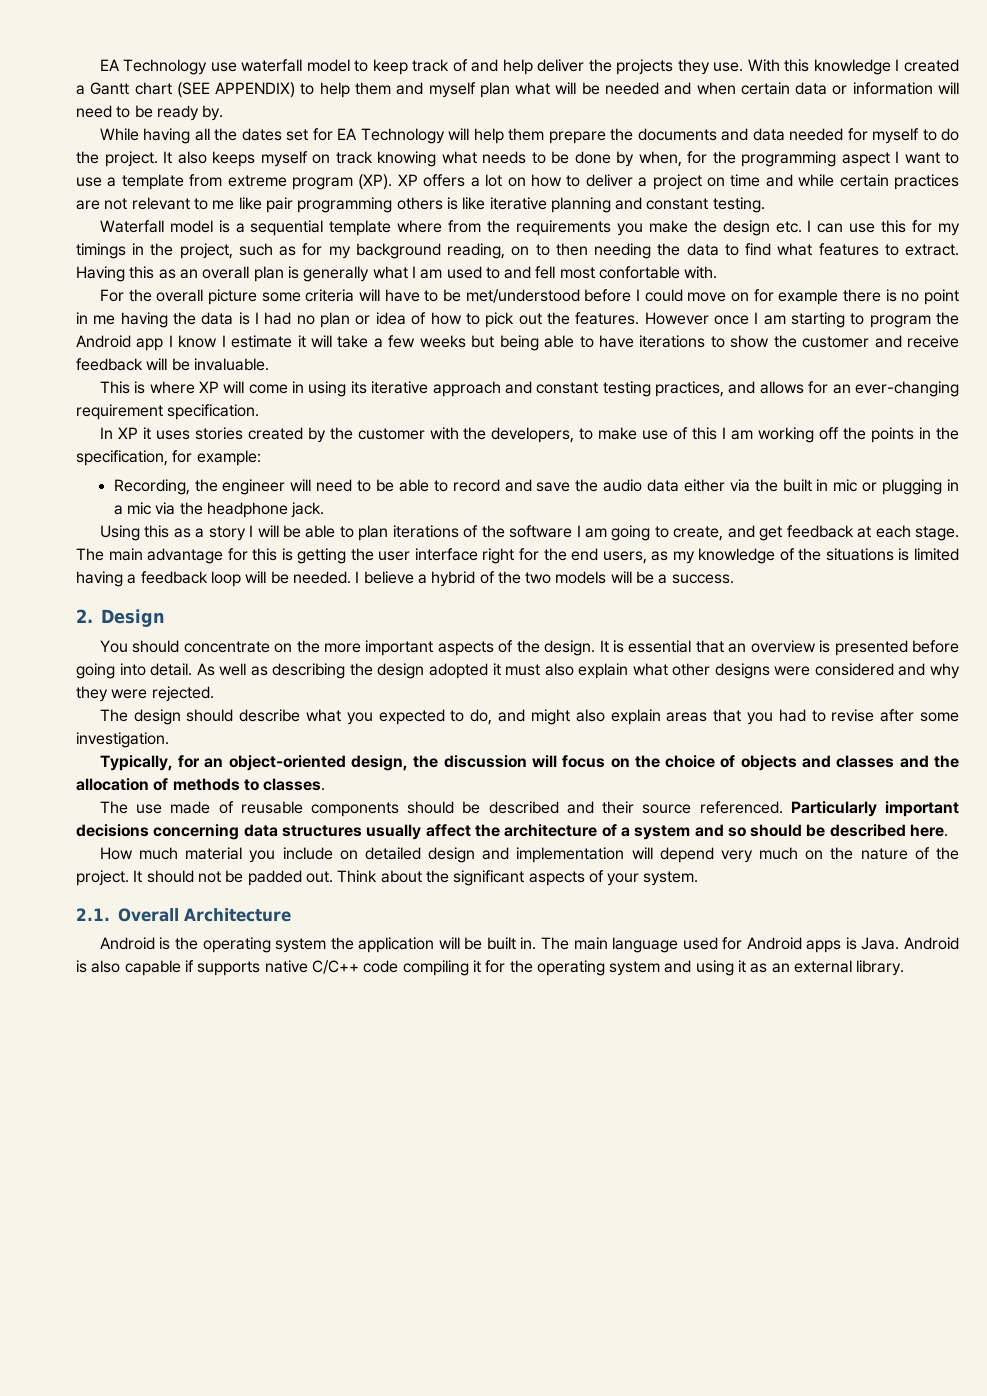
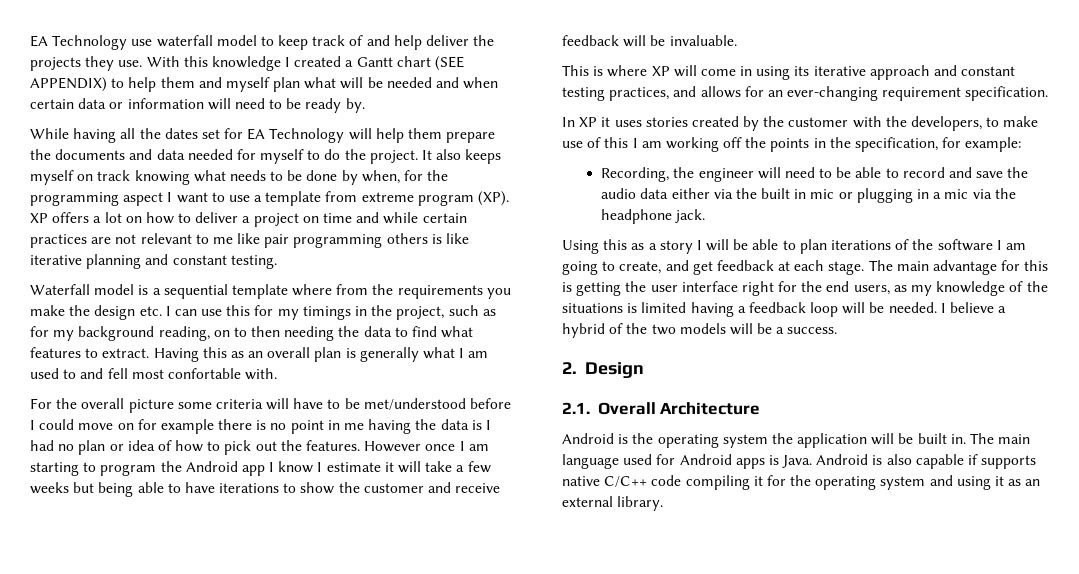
[99,640,960,656] [76,663,960,679] [76,686,214,702] [99,709,960,725] [76,732,169,748] [99,755,960,771] [76,778,326,791] [99,801,959,817] [76,824,949,840] [99,847,960,863] [76,870,699,886] // You should concentrate on the more important aspects of the design. It is essential that an overview is presented before going into detail. As well as describing the design adopted it must also explain what other designs were considered and why they were rejected. // The design should describe what you expected to do, and might also explain areas that you had to revise after some investigation. // Typically, for an object-oriented design, the discussion will focus on the choice of objects and classes and the allocation of methods to classes. // The use made of reusable components should be described and their source referenced. Particularly important decisions concerning data structures usually affect the architecture of a system and so should be described here. // How much material you include on detailed design and implementation will depend very much on the nature of the project. It should not be padded out. Think about the significant aspects of your system. -> (644, 370) none

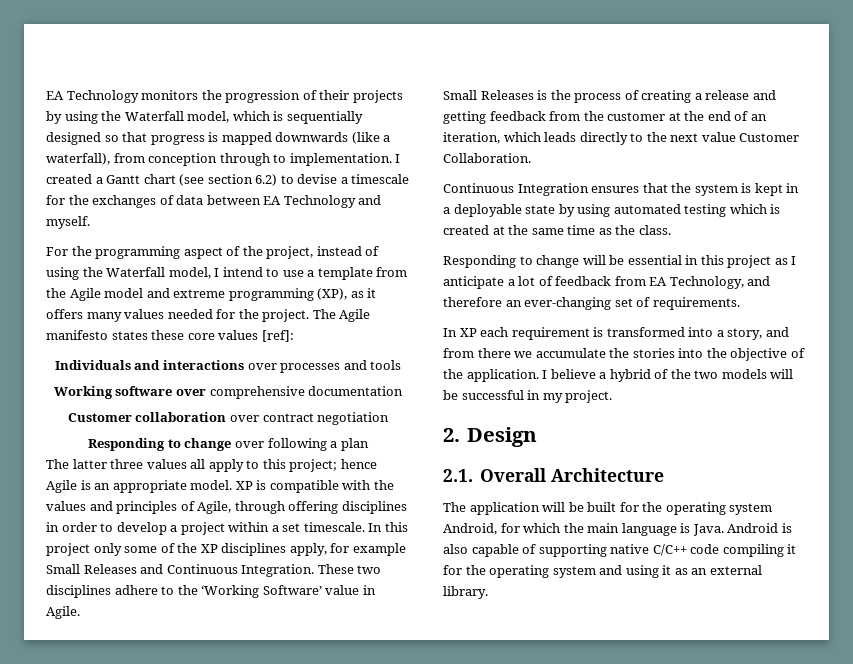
[30,35,495,50] [30,56,281,71] EA Technology use waterfall model to keep track of and help deliver the projects they use. With this knowledge -> [46,90,403,103] [46,111,363,124] [46,132,391,145] [46,153,392,166] EA Technology monitors the progression of their projects by using the Waterfall model, which is sequentially designed so that progress is mapped downwards (like a waterfall), from conception through to implementation.
[435,56,465,71] [30,77,499,92] [30,98,365,113] [30,128,496,143] [30,149,502,164] [30,170,449,185] [30,192,208,206] (SEE APPENDIX) to help them and myself plan what will be needed and when certain data or information will need to be ready by. // While having all the dates set for EA Technology will help them prepare the documents and data needed for myself to do the project. It also keeps myself on track knowing what needs to be done by when, for the programming aspect I want -> [179,174,410,186] [46,195,382,208] [46,216,90,229] [46,246,380,259] [46,267,263,280] (see section 6.2) to devise a timescale for the exchanges of data between EA Technology and myself. // For the programming aspect of the project, instead of using the Waterfall model, I intend
[361,191,510,206] [30,212,467,227] [30,233,470,248] [30,254,277,269] [30,284,511,299] [30,305,496,320] [30,326,474,341] [30,347,489,362] [30,368,278,380] [30,398,512,413] [30,419,491,434] [30,440,489,455] [30,461,491,476] [30,482,501,497] [562,35,737,47] [562,65,1016,80] [562,86,1049,101] [562,116,1039,131] [562,137,1022,152] [601,167,1029,182] [601,188,1016,203] [601,209,706,224] [562,239,1026,254] [562,260,1049,275] [562,281,1048,296] [562,302,937,317] extreme program (XP). XP offers a lot on how to deliver a project on time and while certain practices are not relevant to me like pair programming others is like iterative planning and constant testing. // Waterfall model is a sequential template where from the requirements you make the design etc. I can use this for my timings in the project, such as for my background reading, on to then needing the data to find what features to extract. Having this as an overall plan is generally what I am used to and fell most confortable with. // For the overall picture some criteria will have to be met/understood before I could move on for example there is no point in me having the data is I had no plan or idea of how to pick out the features. However once I am starting to program the Android app I know I estimate it will take a few weeks but being able to have iterations to show the customer and receive feedback will be invaluable. // This is where XP will come in using its iterative approach and constant testing practices, and allows for an ever-changing requirement specification. // In XP it uses stories created by the customer with the developers, to make use of this I am working off the points in the specification, for example: // Recording, the engineer will need to be able to record and save the audio data either via the built in mic or plugging in a mic via the headphone jack. // Using this as a story I will be able to plan iterations of the software I am going to create, and get feedback at each stage. The main advantage for this is getting the user interface right for the end users, as my knowledge of the situations is limited having a feedback loop will be needed. -> [46,288,377,301] [46,309,371,322] [46,330,294,342] [54,360,402,373] [53,386,404,399] [67,412,390,425] [88,438,369,451] [46,459,377,472] [46,480,394,493] [46,501,407,514] [46,522,408,535] [46,543,406,556] [46,564,382,577] [46,585,376,598] [46,606,80,619] [443,90,776,103] [443,111,767,124] [443,132,800,145] [443,153,531,163] [443,183,800,196] [443,204,781,217] [443,225,671,235] [443,255,797,268] [443,276,771,289] [443,297,740,310] [443,327,789,340] [443,348,805,361] [443,369,539,382] the Agile model and extreme programming (XP), as it offers many values needed for the project. The Agile manifesto states these core values [ref]: // Individuals and interactions over processes and tools // Working software over comprehensive documentation // Customer collaboration over contract negotiation // Responding to change over following a plan // The latter three values all apply to this project; hence Agile is an appropriate model. XP is compatible with the values and principles of Agile, through offering disciplines in order to develop a project within a set timescale. In this project only some of the XP disciplines apply, for example Small Releases and Continuous Integration. These two disciplines adhere to the ‘Working Software’ value in Agile. // Small Releases is the process of creating a release and getting feedback from the customer at the end of an iteration, which leads directly to the next value Customer Collaboration. // Continuous Integration ensures that the system is kept in a deployable state by using automated testing which is created at the same time as the class. // Responding to change will be essential in this project as I anticipate a lot of feedback from EA Technology, and therefore an ever-changing set of requirements. // In XP each requirement is transformed into a story, and from there we accumulate the stories into the objective of the application.
[776,327,838,334] a success. -> [461,390,613,403] successful in my project.
[562,433,1031,448] [562,454,765,469] Android is the operating system the application will be built in. The main language used for Android apps -> [443,502,773,515] [443,523,677,536] The application will be built for the operating system Android, for which the main language
[968,454,1037,469] if supports -> [522,544,607,557] of supporting

